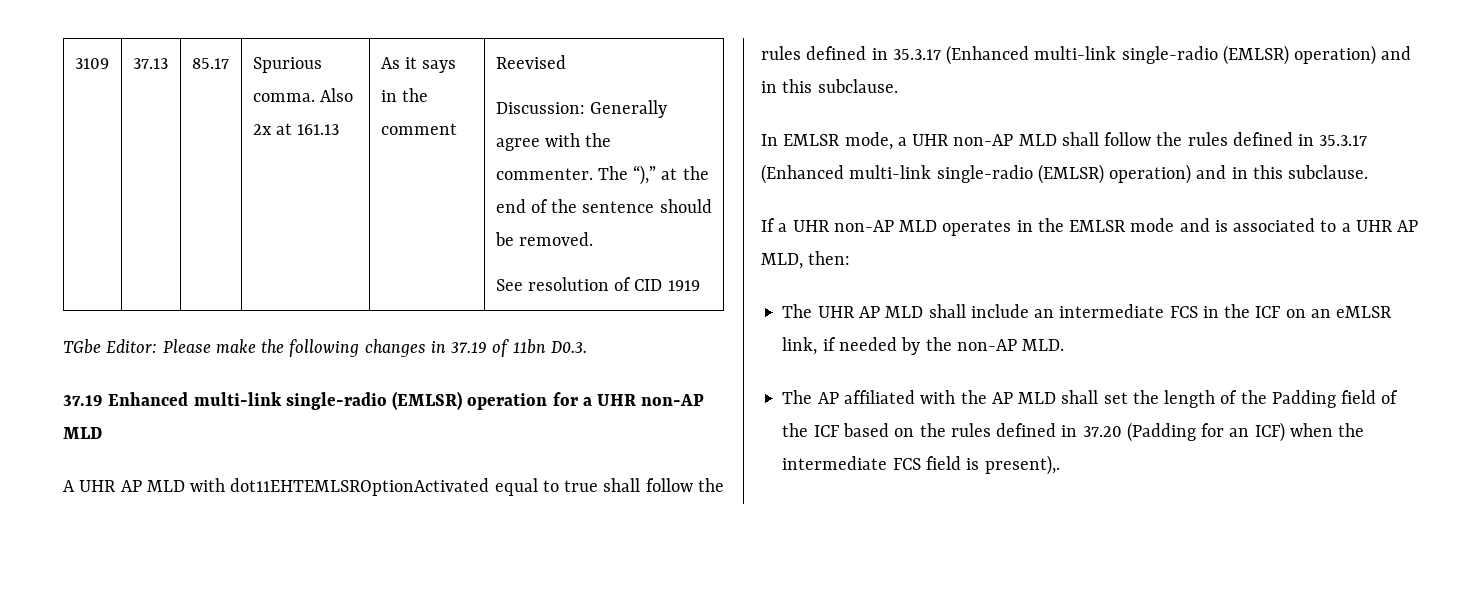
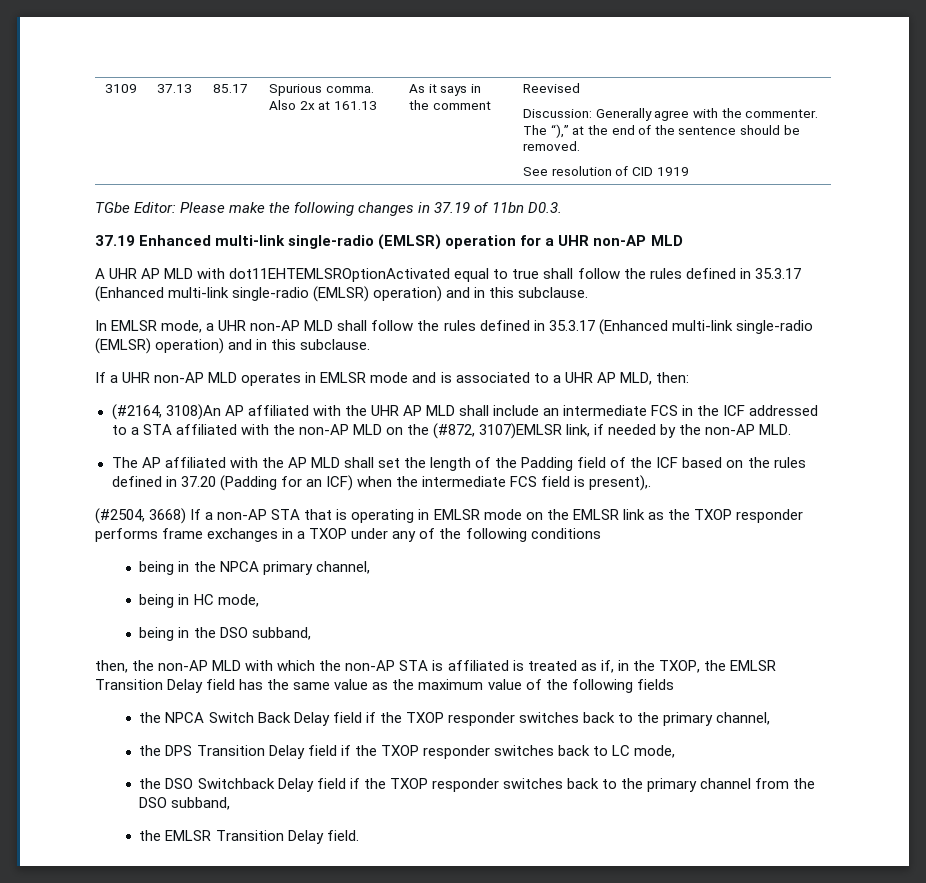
[1037,218,1064,232] the -> (317, 377) none
[782,304,813,318] The -> [111,404,367,420] (#2164, 3108)An AP affiliated with the
[1285,306,1393,318] on an eMLSR -> [749,405,819,416] [111,423,563,439] addressed to a STA affiliated with the non-AP MLD on the (#872, 3107)EMLSR
(1060, 465) none -> [95,508,803,524] [95,528,601,542] [139,561,370,575] [139,594,259,608] [139,627,311,641] [95,660,776,673] [95,679,674,693] [139,712,771,726] [139,745,676,759] [139,778,816,792] [139,797,231,810] [139,830,359,844] // (#2504, 3668) If a non-AP STA that is operating in EMLSR mode on the EMLSR link as the TXOP responder performs frame exchanges in a TXOP under any of the following conditions // being in the NPCA primary channel, // being in HC mode, // being in the DSO subband, // then, the non-AP MLD with which the non-AP STA is affiliated is treated as if, in the TXOP, the EMLSR Transition Delay field has the same value as the maximum value of the following fields // the NPCA Switch Back Delay field if the TXOP responder switches back to the primary channel, // the DPS Transition Delay field if the TXOP responder switches back to LC mode, // the DSO Switchback Delay field if the TXOP responder switches back to the primary channel from the DSO subband, // the EMLSR Transition Delay field.

